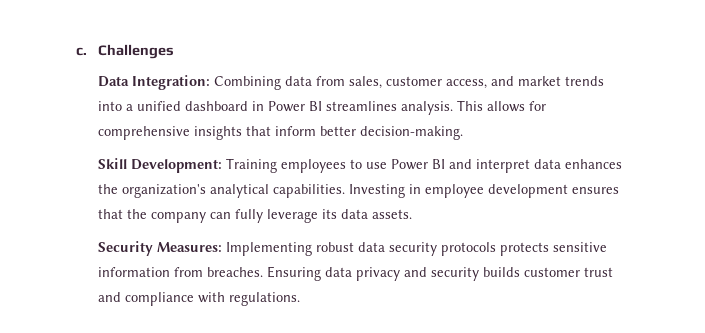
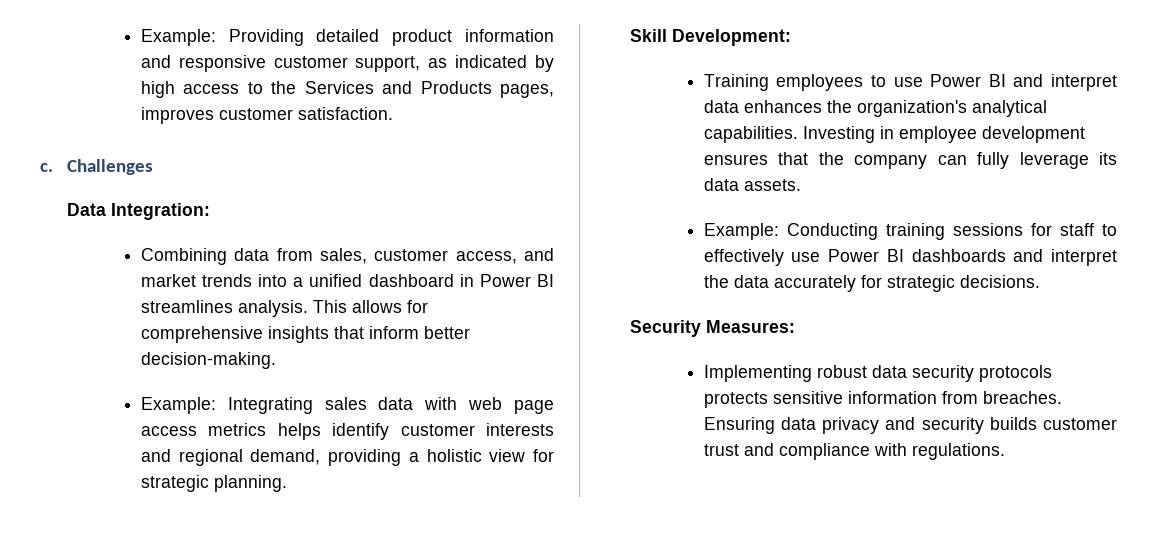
(76, 51) none -> [140,29,554,46] [140,55,555,72] [140,81,554,98] [140,107,393,124] Example: Providing detailed product information and responsive customer support, as indicated by high access to the Services and Products pages, improves customer satisfaction. //
(210, 82) none -> (211, 211) //
(463, 133) none -> [140,397,555,414] [140,423,554,440] [140,449,555,466] [140,475,287,492] // Example: Integrating sales data with web page access metrics helps identify customer interests and regional demand, providing a holistic view for strategic planning.
(222, 166) none -> (792, 37) //
(412, 214) none -> [703,223,1117,240] [703,249,1117,266] [703,275,1040,292] // Example: Conducting training sessions for staff to effectively use Power BI dashboards and interpret the data accurately for strategic decisions.
(222, 247) none -> (796, 326) //

